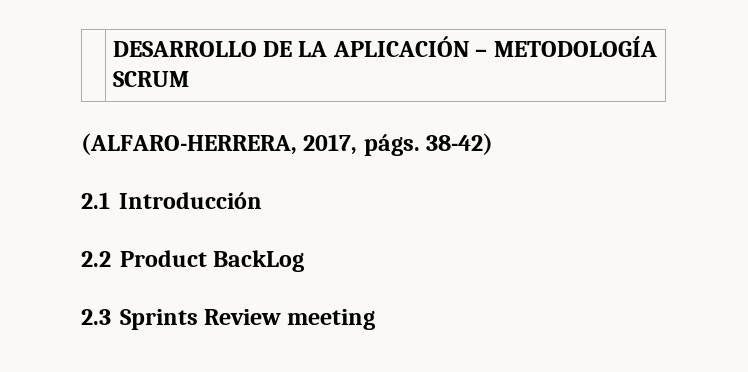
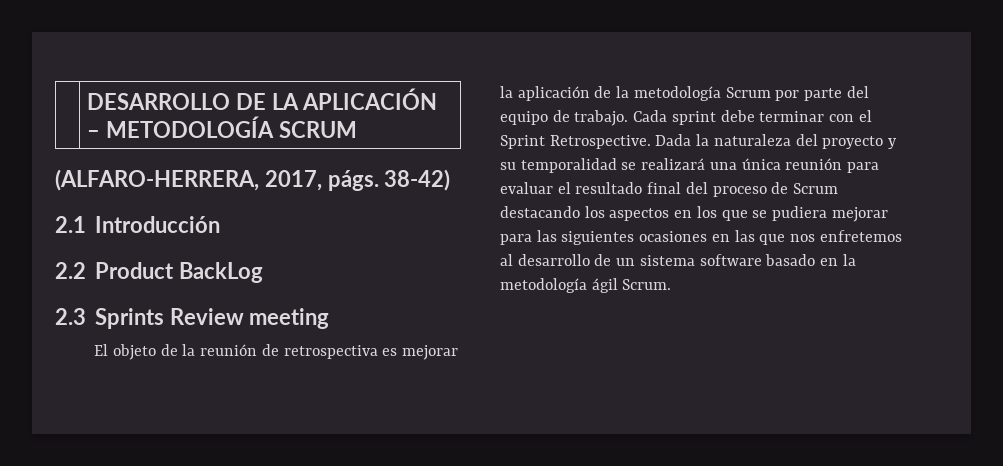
(376, 319) none -> [94,344,458,360] [500,86,869,101] [500,110,872,126] [500,134,898,149] [500,158,880,173] [500,182,839,197] [500,206,888,222] [500,230,902,245] [500,254,856,266] [500,278,672,293] // El objeto de la reunión de retrospectiva es mejorar la aplicación de la metodología Scrum por parte del equipo de trabajo. Cada sprint debe terminar con el Sprint Retrospective. Dada la naturaleza del proyecto y su temporalidad se realizará una única reunión para evaluar el resultado final del proceso de Scrum destacando los aspectos en los que se pudiera mejorar para las siguientes ocasiones en las que nos enfretemos al desarrollo de un sistema software basado en la metodología ágil Scrum.

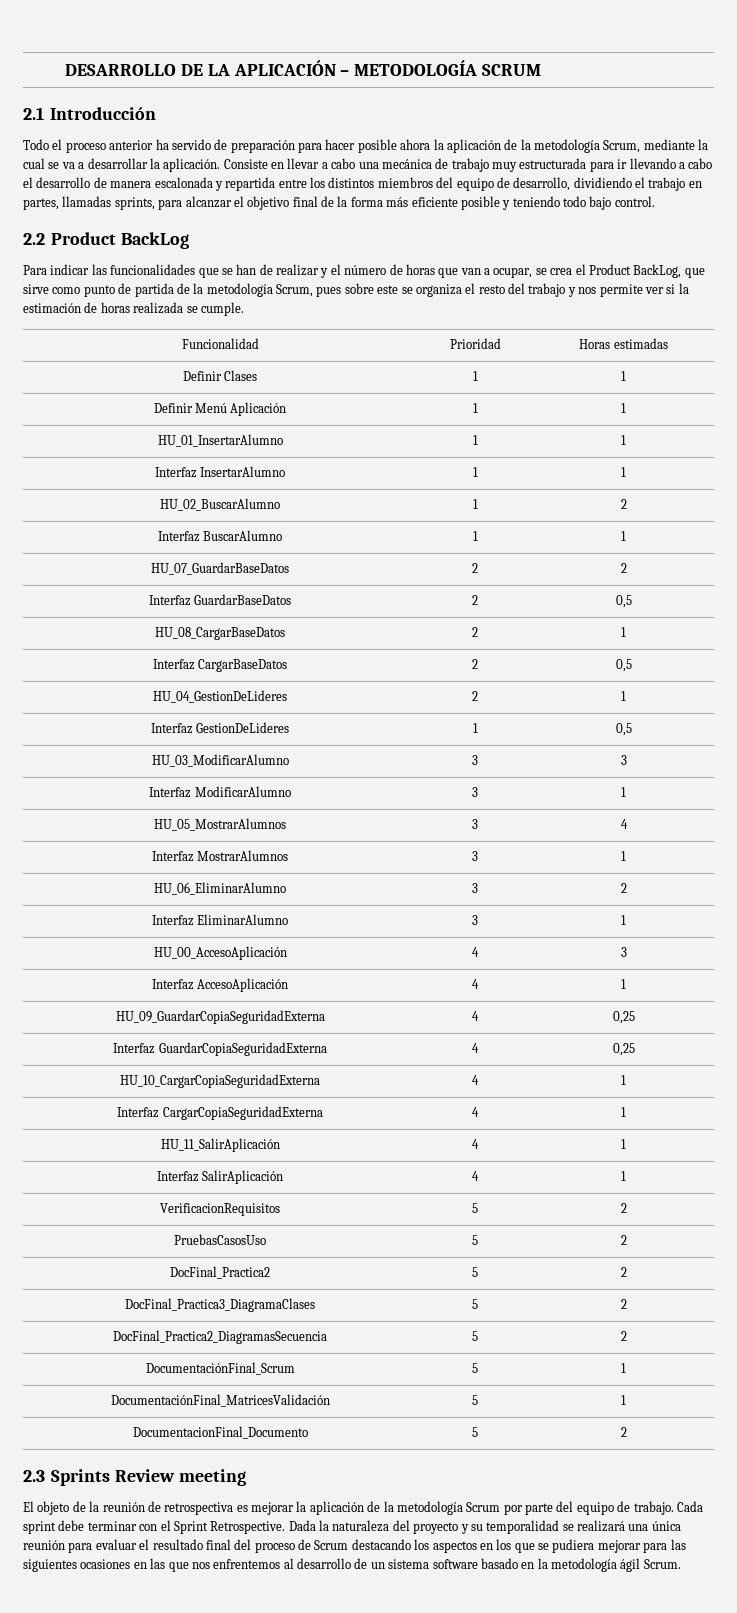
[55,169,451,191] [55,216,220,233] [55,262,263,283] (ALFARO-HERRERA, 2017, págs. 38-42) // 2.1 Introducción // 2.2 Product BackLog -> [23,107,157,120] [23,139,709,153] [23,158,713,172] [23,177,702,191] [23,196,655,210] [23,232,189,249] [23,264,705,278] [23,283,689,297] [23,302,244,316] [181,338,259,349] [449,338,501,349] [579,338,668,349] [182,370,258,381] [472,371,478,381] [621,371,626,381] [153,402,287,416] [472,403,478,413] [621,403,626,413] [157,434,283,447] [472,435,478,445] [621,435,626,445] [154,466,286,478] [472,467,478,477] [621,467,626,477] [160,498,280,511] [472,499,478,509] [620,499,627,509] [157,530,283,542] [472,531,478,541] [621,531,626,541] [151,562,289,575] [472,563,478,573] [620,563,627,573] [148,594,292,606] [472,595,478,605] [615,595,632,608] [155,627,285,640] [472,627,478,637] [621,627,626,637] [152,659,288,672] [472,659,478,669] [615,659,632,672] [153,690,287,703] [472,691,478,701] [621,691,626,701] [150,722,290,734] [472,723,478,733] [615,723,632,736] [151,754,289,767] [472,755,478,765] [620,755,627,765] [149,786,291,798] [472,787,478,797] [621,787,626,797] [154,818,286,831] [472,819,478,829] [620,819,628,829] [151,850,289,862] [472,851,478,861] [621,851,626,861] [154,882,286,895] [472,883,478,893] [620,883,627,893] [151,914,289,926] [472,915,478,925] [621,915,626,925] [153,946,287,960] [472,947,479,957] [620,947,627,957] [151,978,289,992] [472,979,479,989] [621,979,626,989] [115,1010,325,1024] [472,1011,479,1021] [612,1011,635,1024] [113,1042,327,1056] [472,1043,479,1053] [612,1043,635,1056] [120,1074,320,1088] [472,1075,479,1085] [621,1075,626,1085] [117,1106,323,1120] [472,1107,479,1117] [621,1107,626,1117] [160,1138,280,1152] [472,1139,479,1149] [621,1139,626,1149] [156,1170,284,1184] [472,1171,479,1181] [621,1171,626,1181] [160,1203,280,1216] [472,1203,478,1213] [620,1203,627,1213] [174,1234,266,1245] [472,1235,478,1245] [620,1235,627,1245] [170,1266,270,1279] [472,1267,478,1277] [620,1267,627,1277] [125,1298,315,1312] [472,1299,478,1309] [620,1299,627,1309] [113,1330,327,1344] [472,1331,478,1341] [620,1331,627,1341] [145,1362,295,1375] [472,1363,478,1373] [621,1363,626,1373] [110,1394,330,1407] [472,1395,478,1405] [621,1395,626,1405] [132,1426,308,1439] [472,1427,478,1437] [620,1427,627,1437] 2.1 Introducción // Todo el proceso anterior ha servido de preparación para hacer posible ahora la aplicación de la metodología Scrum, mediante la cual se va a desarrollar la aplicación. Consiste en llevar a cabo una mecánica de trabajo muy estructurada para ir llevando a cabo el desarrollo de manera escalonada y repartida entre los distintos miembros del equipo de desarrollo, dividiendo el trabajo en partes, llamadas sprints, para alcanzar el objetivo final de la forma más eficiente posible y teniendo todo bajo control. // 2.2 Product BackLog // Para indicar las funcionalidades que se han de realizar y el número de horas que van a ocupar, se crea el Product BackLog, que sirve como punto de partida de la metodología Scrum, pues sobre este se organiza el resto del trabajo y nos permite ver si la estimación de horas realizada se cumple. // Funcionalidad | Prioridad | Horas estimadas // Definir Clases | 1 | 1 // Definir Menú Aplicación | 1 | 1 // HU_01_InsertarAlumno | 1 | 1 // Interfaz InsertarAlumno | 1 | 1 // HU_02_BuscarAlumno | 1 | 2 // Interfaz BuscarAlumno | 1 | 1 // HU_07_GuardarBaseDatos | 2 | 2 // Interfaz GuardarBaseDatos | 2 | 0,5 // HU_08_CargarBaseDatos | 2 | 1 // Interfaz CargarBaseDatos | 2 | 0,5 // HU_04_GestionDeLideres | 2 | 1 // Interfaz GestionDeLideres | 1 | 0,5 // HU_03_ModificarAlumno | 3 | 3 // Interfaz ModificarAlumno | 3 | 1 // HU_05_MostrarAlumnos | 3 | 4 // Interfaz MostrarAlumnos | 3 | 1 // HU_06_EliminarAlumno | 3 | 2 // Interfaz EliminarAlumno | 3 | 1 // HU_00_AccesoAplicación | 4 | 3 // Interfaz AccesoAplicación | 4 | 1 // HU_09_GuardarCopiaSeguridadExterna | 4 | 0,25 // Interfaz GuardarCopiaSeguridadExterna | 4 | 0,25 // HU_10_CargarCopiaSeguridadExterna | 4 | 1 // Interfaz CargarCopiaSeguridadExterna | 4 | 1 // HU_11_SalirAplicación | 4 | 1 // Interfaz SalirAplicación | 4 | 1 // VerificacionRequisitos | 5 | 2 // PruebasCasosUso | 5 | 2 // DocFinal_Practica2 | 5 | 2 // DocFinal_Practica3_DiagramaClases | 5 | 2 // DocFinal_Practica2_DiagramasSecuencia | 5 | 2 // DocumentaciónFinal_Scrum | 5 | 1 // DocumentaciónFinal_MatricesValidación | 5 | 1 // DocumentacionFinal_Documento | 5 | 2
[819,230,902,242] enfretemos -> [213,1559,281,1569] enfrentemos

